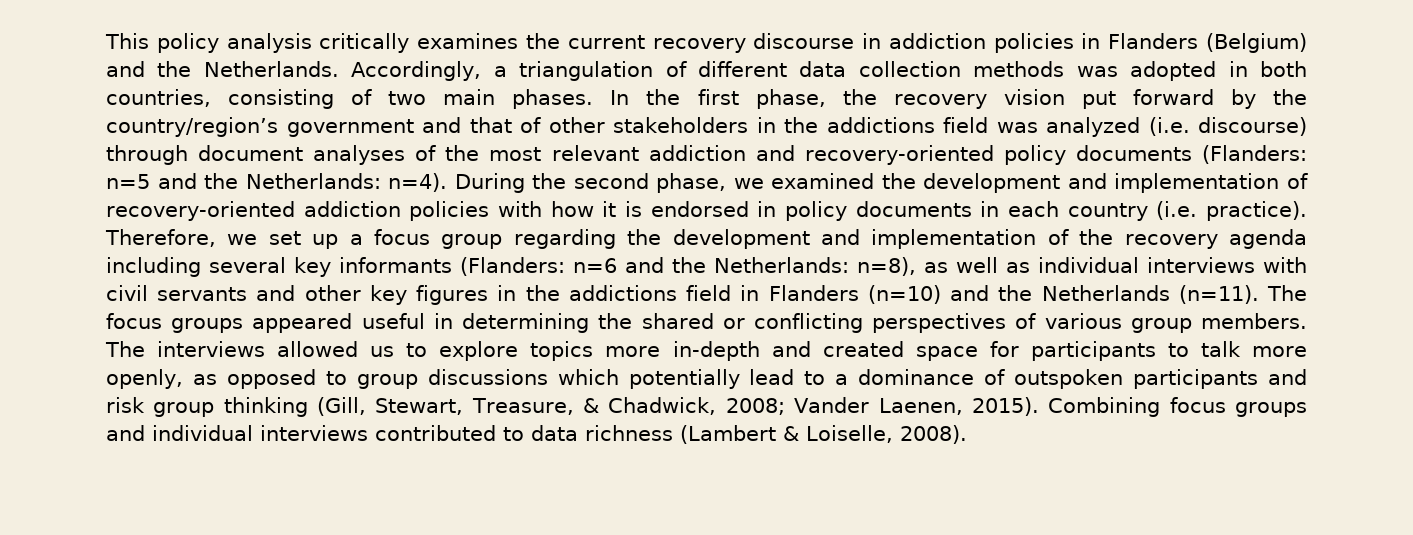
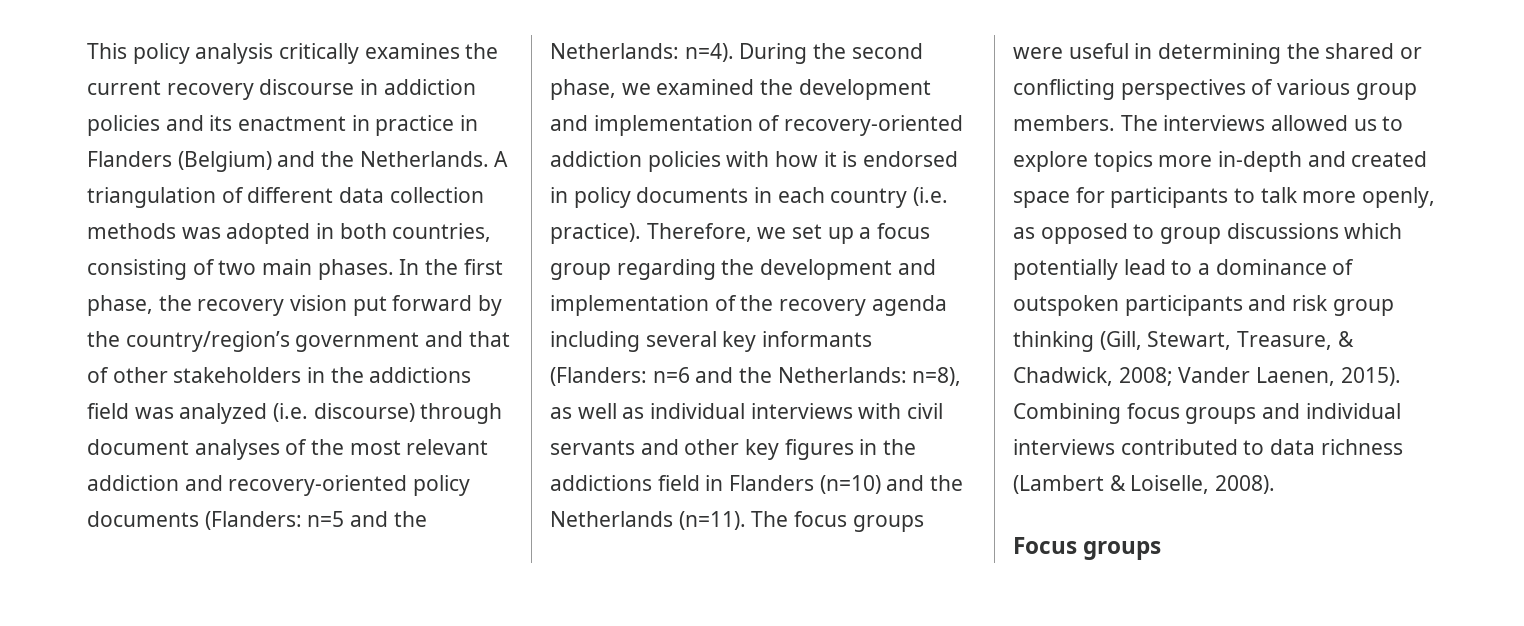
(1074, 43) none -> [165,115,455,136] and its enactment in practice
[351,61,507,81] Accordingly, a -> [494,151,509,167] A
[252,313,353,333] appeared -> [1013,47,1063,59] were
(967, 434) none -> [1013,537,1162,560] // Focus groups

